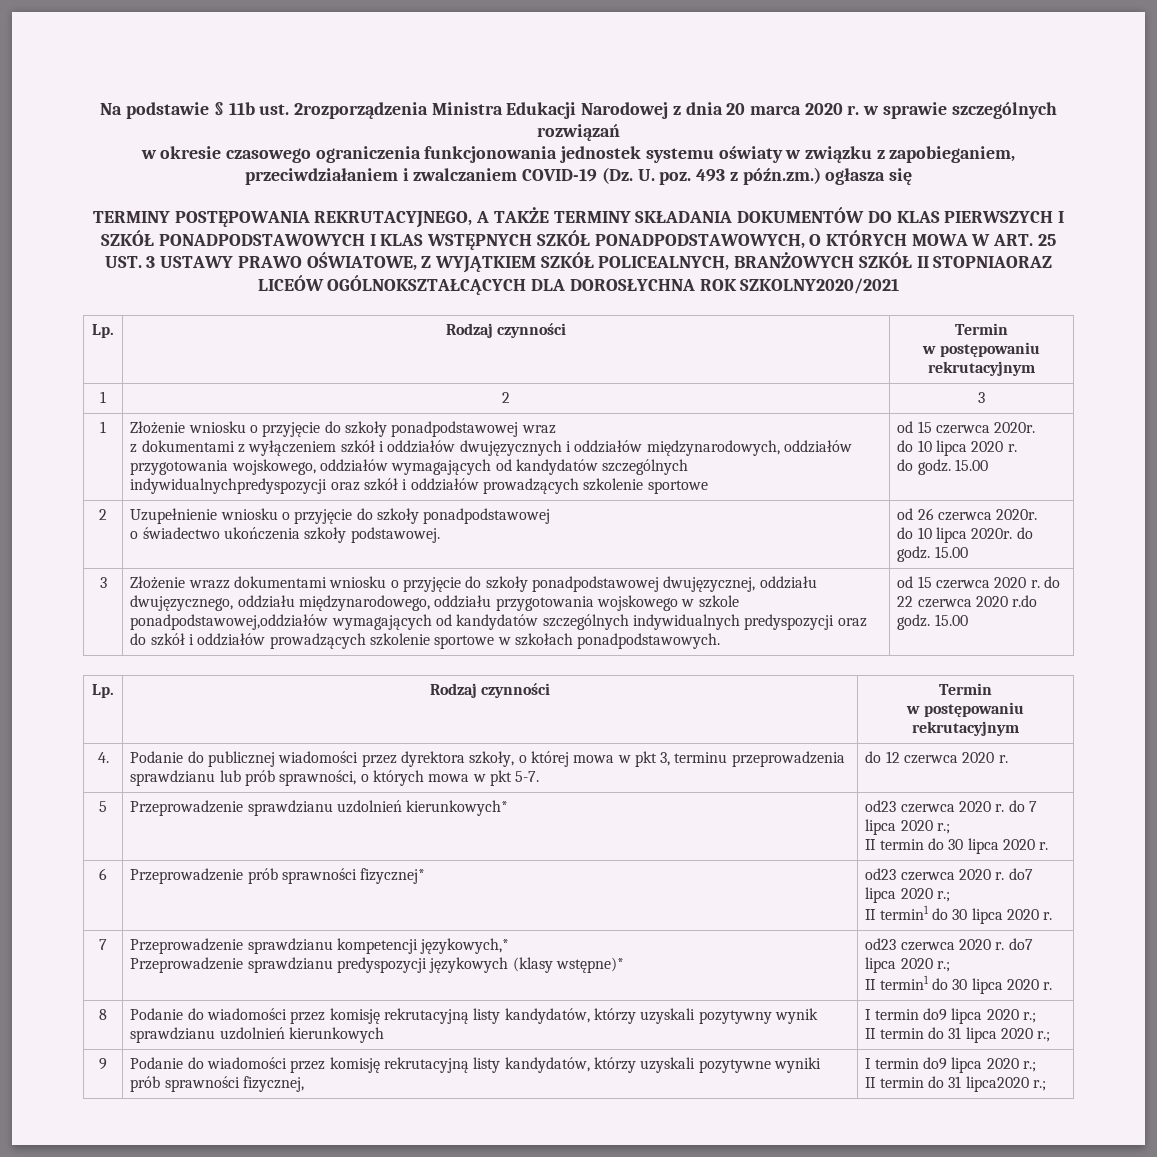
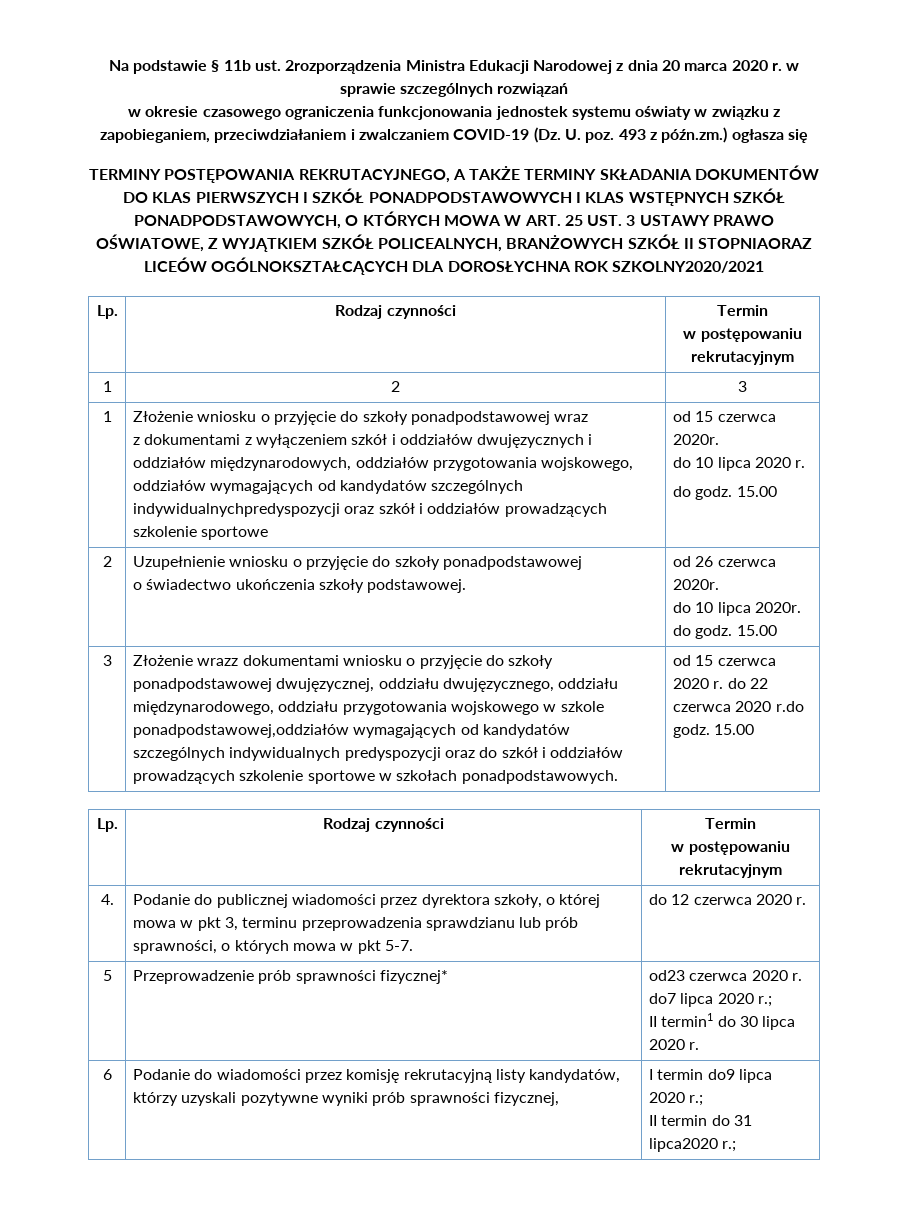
[130,800,509,816] [865,800,1037,813] [865,819,950,835] [865,838,1049,854] [99,868,107,880] | Przeprowadzenie sprawdzianu uzdolnień kierunkowych* | od23 czerwca 2020 r. do 7 lipca 2020 r.; // II termin do 30 lipca 2020 r. // 6 -> (112, 975) none
[99,939,107,950] [130,938,510,954] [130,957,624,973] [865,938,1033,951] [865,957,950,973] [865,975,1053,994] [99,1009,107,1020] [130,1008,818,1024] [130,1027,384,1043] [865,1008,1036,1024] [865,1027,1051,1043] [99,1058,107,1070] 7 | Przeprowadzenie sprawdzianu kompetencji językowych,* // Przeprowadzenie sprawdzianu predyspozycji językowych (klasy wstępne)* | od23 czerwca 2020 r. do7 lipca 2020 r.; // II termin1 do 30 lipca 2020 r. // 8 | Podanie do wiadomości przez komisję rekrutacyjną listy kandydatów, którzy uzyskali pozytywny wynik sprawdzianu uzdolnień kierunkowych | I termin do9 lipca 2020 r.; // II termin do 31 lipca 2020 r.; // 9 -> [102,1069,112,1080] 6

